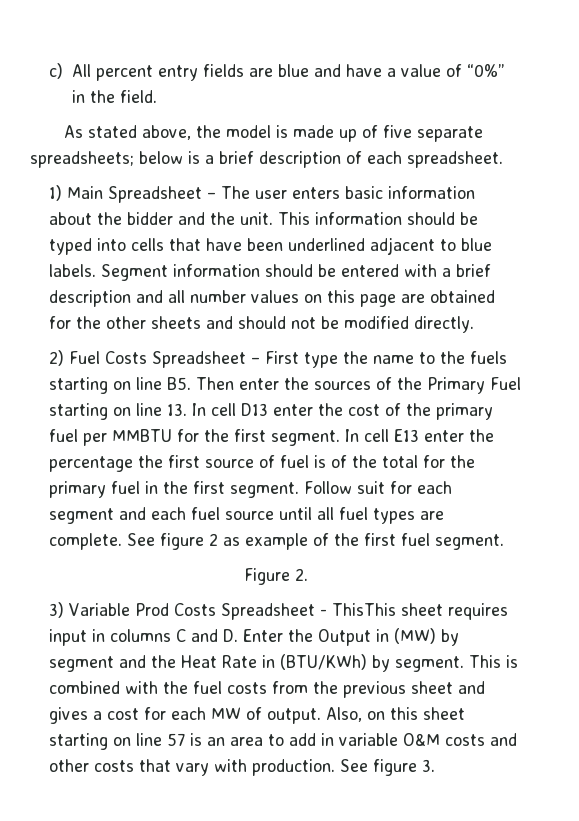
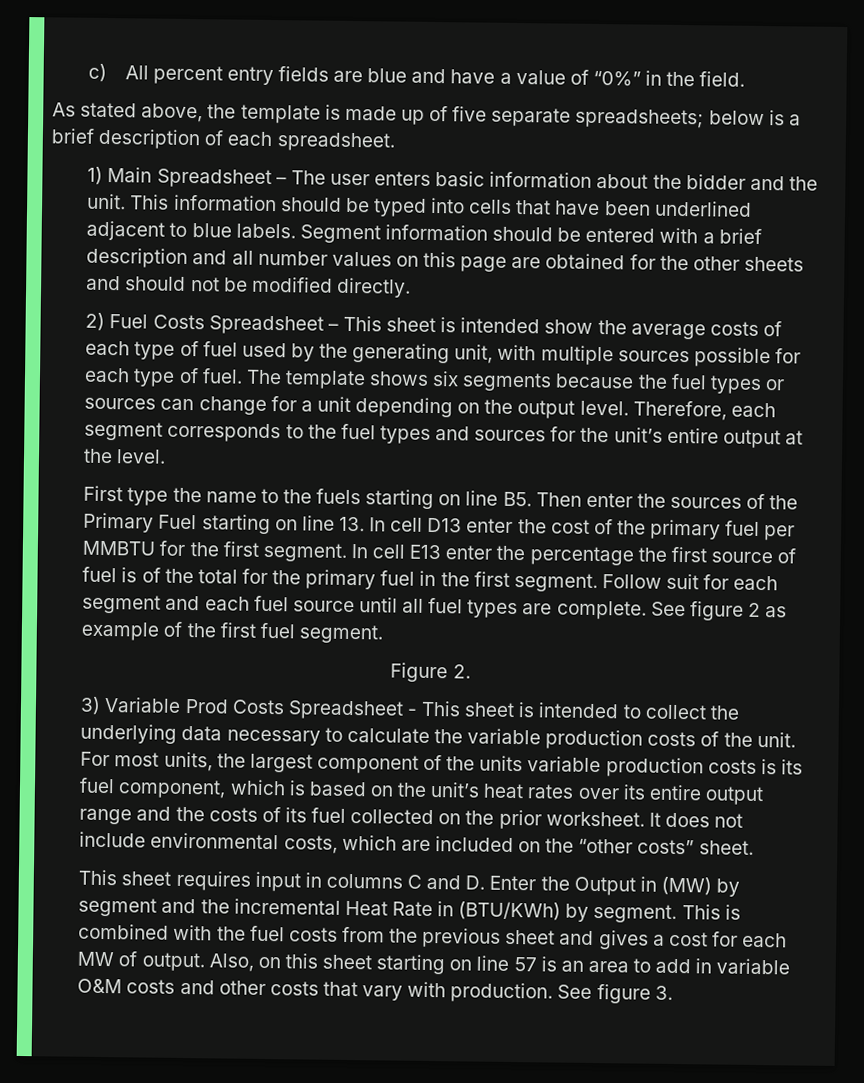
[226,125,272,138] model -> [240,104,321,124] template
(261, 360) none -> [342,315,782,340] [85,340,801,368] [84,367,785,395] [84,396,776,421] [84,421,803,449] [83,448,167,464] This sheet is intended show the average costs of each type of fuel used by the generating unit, with multiple sources possible for each type of fuel. The template shows six segments because the fuel types or sources can change for a unit depending on the output level. Therefore, each segment corresponds to the fuel types and sources for the unit’s entire output at the level. //
[332,603,397,616] ThisThis -> [421,700,740,720] [80,723,796,750] [80,751,803,778] [79,777,764,806] [79,806,744,830] [79,831,754,855] [78,869,118,886] This sheet is intended to collect the underlying data necessary to calculate the variable production costs of the unit. For most units, the largest component of the units variable production costs is its fuel component, which is based on the unit’s heat rates over its entire output range and the costs of its fuel collected on the prior worksheet. It does not include environmental costs, which are included on the “other costs” sheet. // This
(177, 661) none -> [233,898,341,915] incremental

